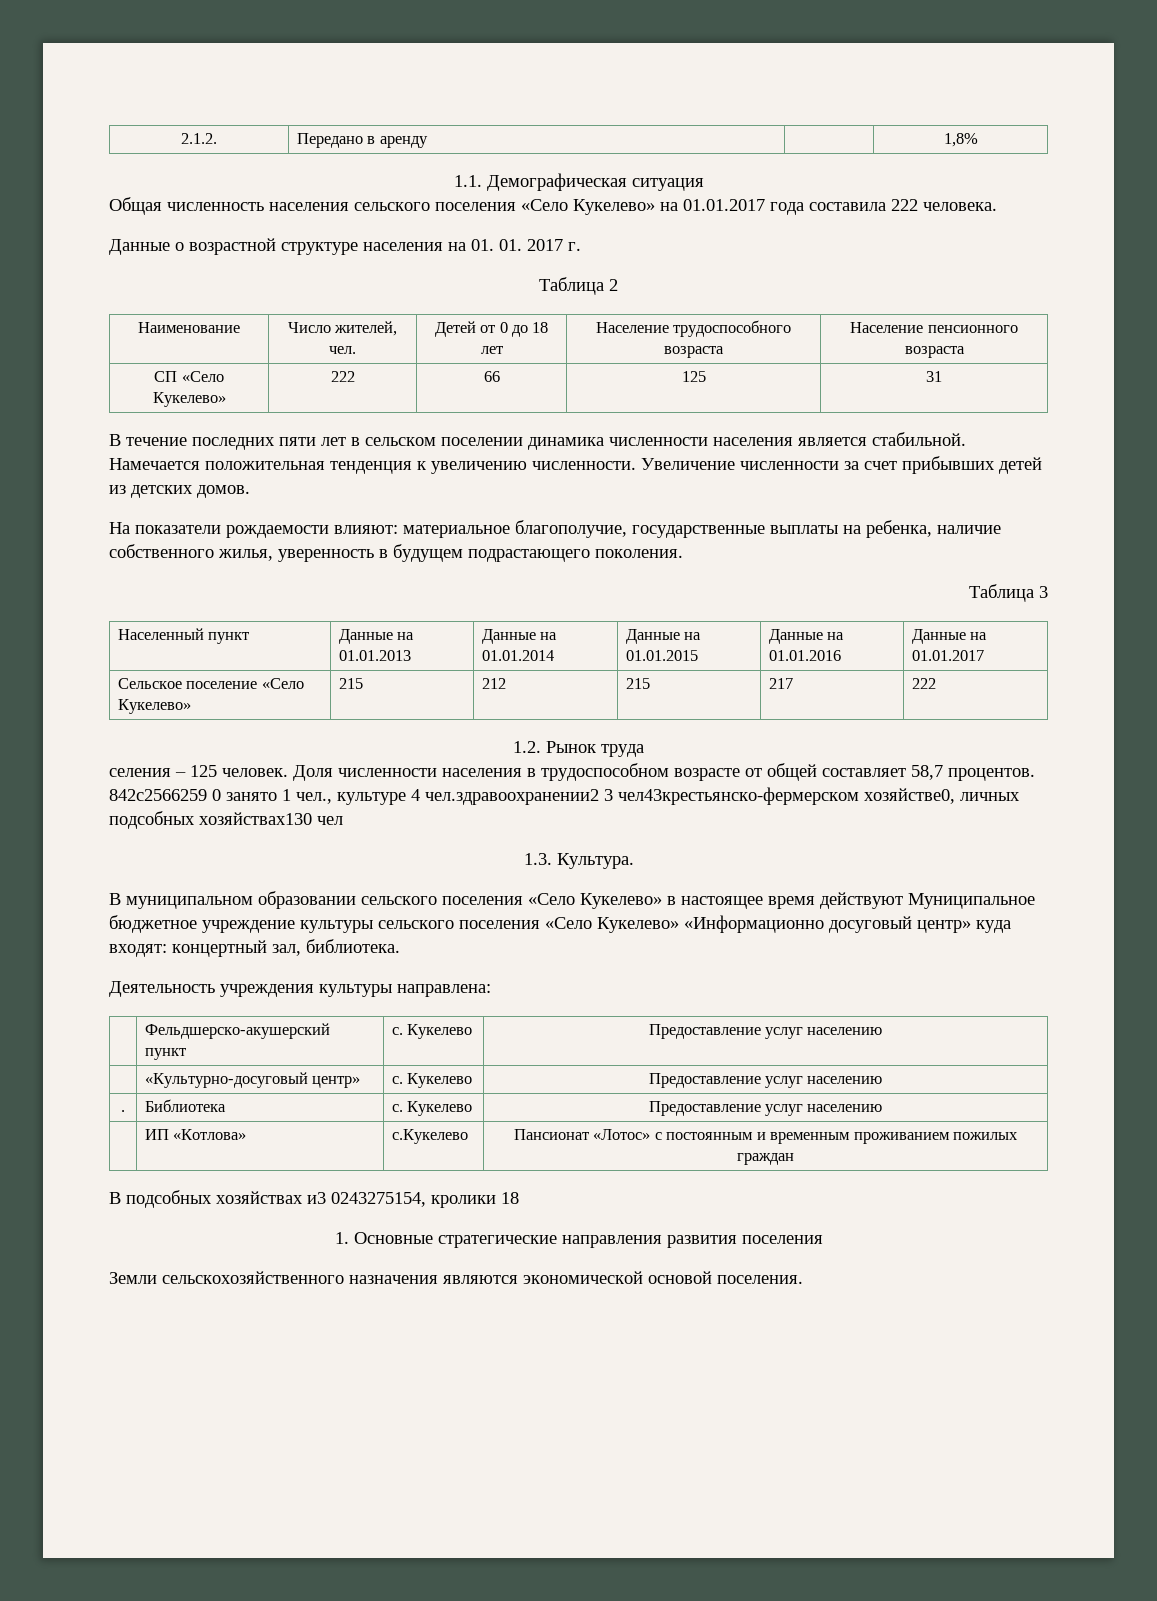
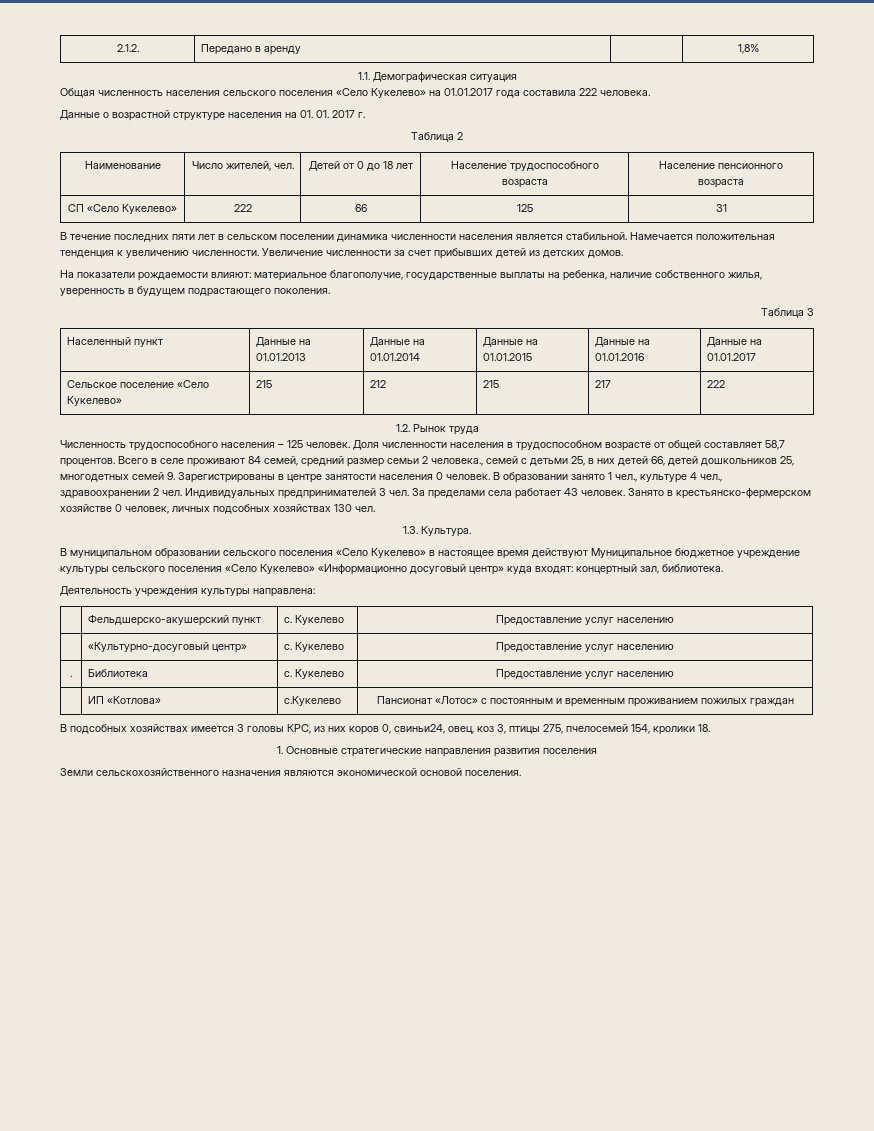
[109,768,171,777] селения -> [60,440,275,451] Численность трудоспособного населения
[109,789,221,801] 842с2566259 0 -> [118,456,794,467] [60,472,568,483] Всего в селе проживают 84 семей, средний размер семьи 2 человека., семей с детьми 25, в них детей 66, детей дошкольников 25, многодетных семей 9. Зарегистрированы в центре занятости населения 0 человек. В образовании
[425,787,1020,805] [109,811,343,829] чел.здравоохранении2 3 чел43крестьянско-фермерском хозяйстве0, личных подсобных хозяйствах130 чел -> [700,474,722,482] [60,488,811,499] [60,504,375,514] чел., здравоохранении 2 чел. Индивидуальных предпринимателей 3 чел. За пределами села работает 43 человек. Занято в крестьянско-фермерском хозяйстве 0 человек, личных подсобных хозяйствах 130 чел.
[307,1192,519,1208] и3 0243275154, кролики 18 -> [191,724,710,735] имеется 3 головы КРС, из них коров 0, свиньи24, овец, коз 3, птицы 275, пчелосемей 154, кролики 18.

